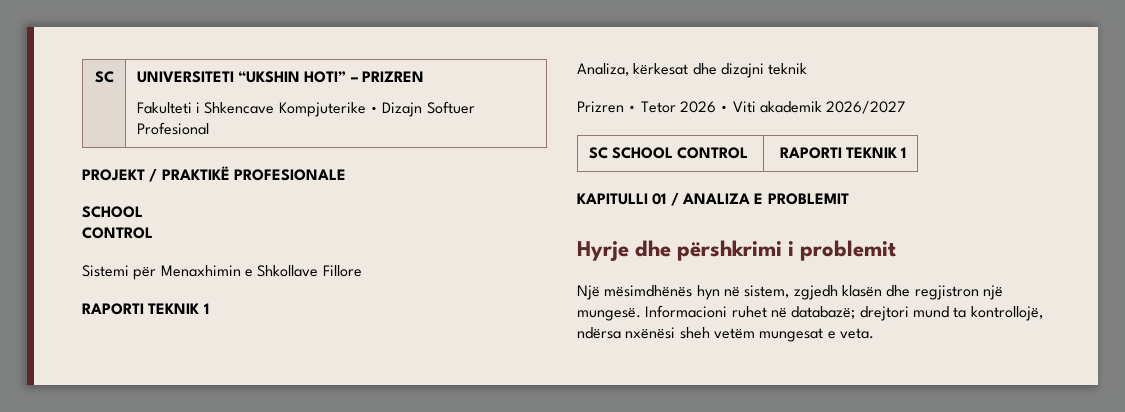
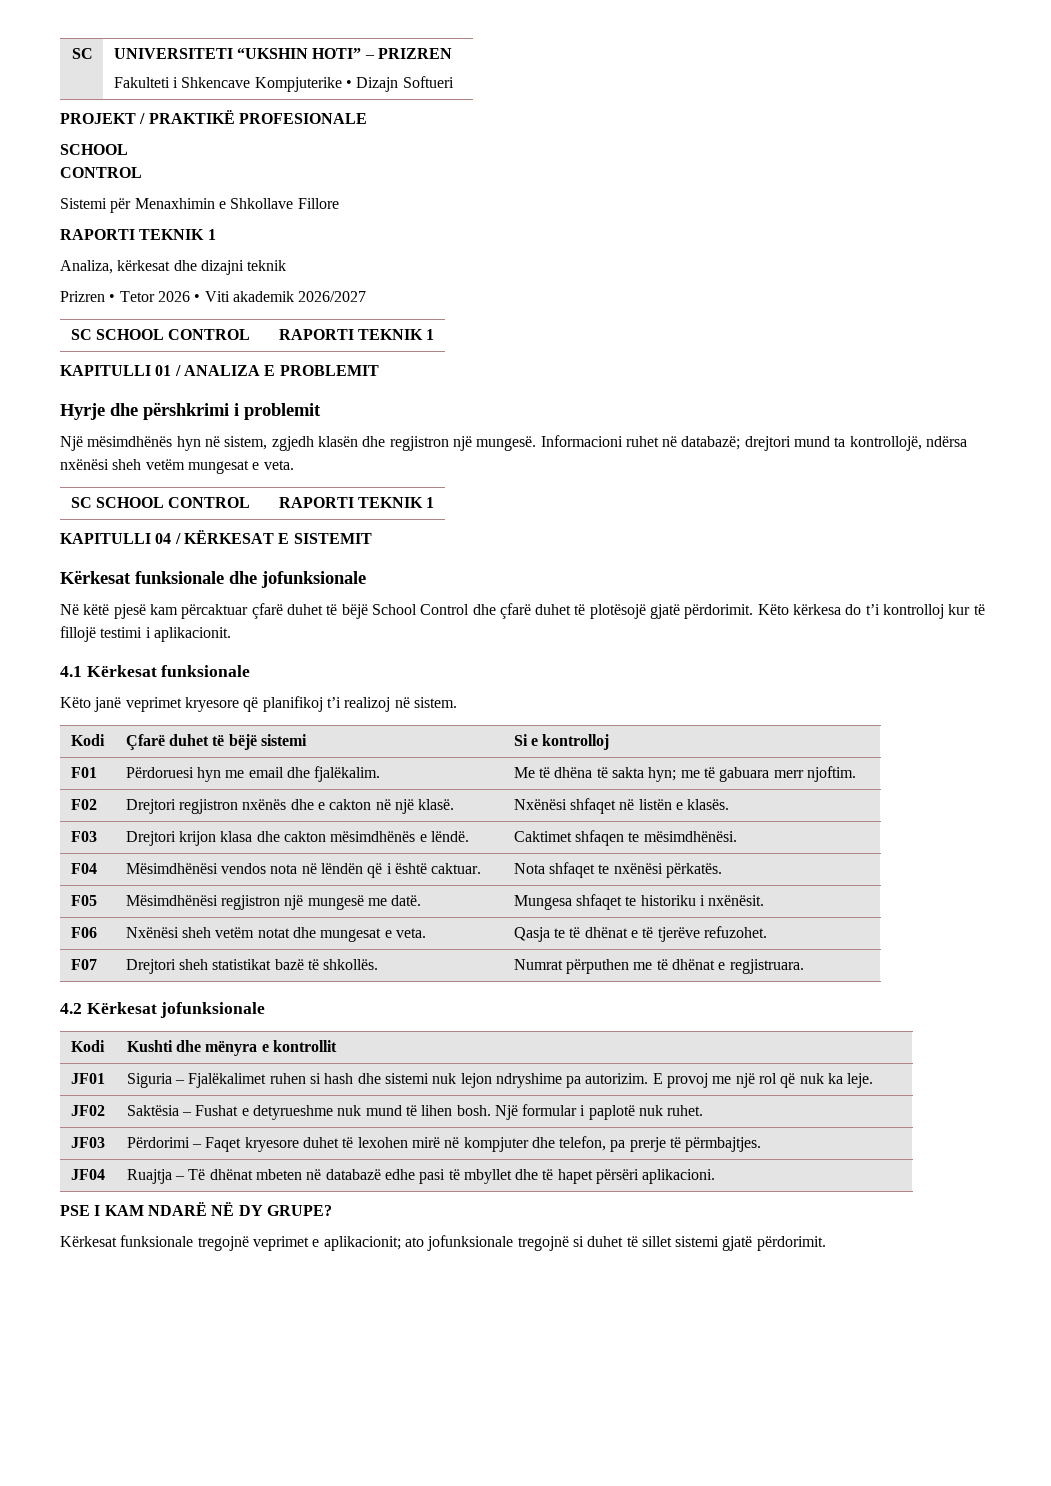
[426,101,475,114] [136,122,209,135] Softuer Profesional -> [402,76,454,88] Softueri
(874, 333) none -> [70,497,251,508] [278,497,435,508] [60,530,372,544] [60,570,366,588] [60,603,985,619] [60,626,231,642] [60,665,251,677] [60,696,457,712] [70,734,105,746] [125,734,307,750] [513,734,610,750] [70,767,97,778] [125,766,381,782] [513,766,856,782] [70,799,97,810] [125,799,455,814] [513,798,730,814] [70,831,97,842] [125,831,469,846] [513,830,737,846] [70,863,97,874] [125,863,482,878] [513,862,722,878] [70,895,97,906] [125,895,422,910] [513,894,765,910] [70,927,97,938] [125,927,426,942] [513,926,767,942] [70,959,97,970] [125,959,379,974] [513,959,804,974] [60,1002,266,1018] [70,1040,105,1052] [126,1040,337,1056] [70,1073,105,1084] [126,1073,874,1088] [70,1105,105,1116] [126,1104,704,1120] [70,1137,105,1148] [126,1136,762,1152] [70,1169,105,1180] [126,1169,716,1184] [60,1202,332,1216] [60,1235,826,1251] // SC SCHOOL CONTROL | RAPORTI TEKNIK 1 // KAPITULLI 04 / KËRKESAT E SISTEMIT // Kërkesat funksionale dhe jofunksionale // Në këtë pjesë kam përcaktuar çfarë duhet të bëjë School Control dhe çfarë duhet të plotësojë gjatë përdorimit. Këto kërkesa do t’i kontrolloj kur të fillojë testimi i aplikacionit. // 4.1 Kërkesat funksionale // Këto janë veprimet kryesore që planifikoj t’i realizoj në sistem. // Kodi | Çfarë duhet të bëjë sistemi | Si e kontrolloj // F01 | Përdoruesi hyn me email dhe fjalëkalim. | Me të dhëna të sakta hyn; me të gabuara merr njoftim. // F02 | Drejtori regjistron nxënës dhe e cakton në një klasë. | Nxënësi shfaqet në listën e klasës. // F03 | Drejtori krijon klasa dhe cakton mësimdhënës e lëndë. | Caktimet shfaqen te mësimdhënësi. // F04 | Mësimdhënësi vendos nota në lëndën që i është caktuar. | Nota shfaqet te nxënësi përkatës. // F05 | Mësimdhënësi regjistron një mungesë me datë. | Mungesa shfaqet te historiku i nxënësit. // F06 | Nxënësi sheh vetëm notat dhe mungesat e veta. | Qasja te të dhënat e të tjerëve refuzohet. // F07 | Drejtori sheh statistikat bazë të shkollës. | Numrat përputhen me të dhënat e regjistruara. // 4.2 Kërkesat jofunksionale // Kodi | Kushti dhe mënyra e kontrollit // JF01 | Siguria – Fjalëkalimet ruhen si hash dhe sistemi nuk lejon ndryshime pa autorizim. E provoj me një rol që nuk ka leje. // JF02 | Saktësia – Fushat e detyrueshme nuk mund të lihen bosh. Një formular i paplotë nuk ruhet. // JF03 | Përdorimi – Faqet kryesore duhet të lexohen mirë në kompjuter dhe telefon, pa prerje të përmbajtjes. // JF04 | Ruajtja – Të dhënat mbeten në databazë edhe pasi të mbyllet dhe të hapet përsëri aplikacioni. // PSE I KAM NDARË NË DY GRUPE? // Kërkesat funksionale tregojnë veprimet e aplikacionit; ato jofunksionale tregojnë si duhet të sillet sistemi gjatë përdorimit.

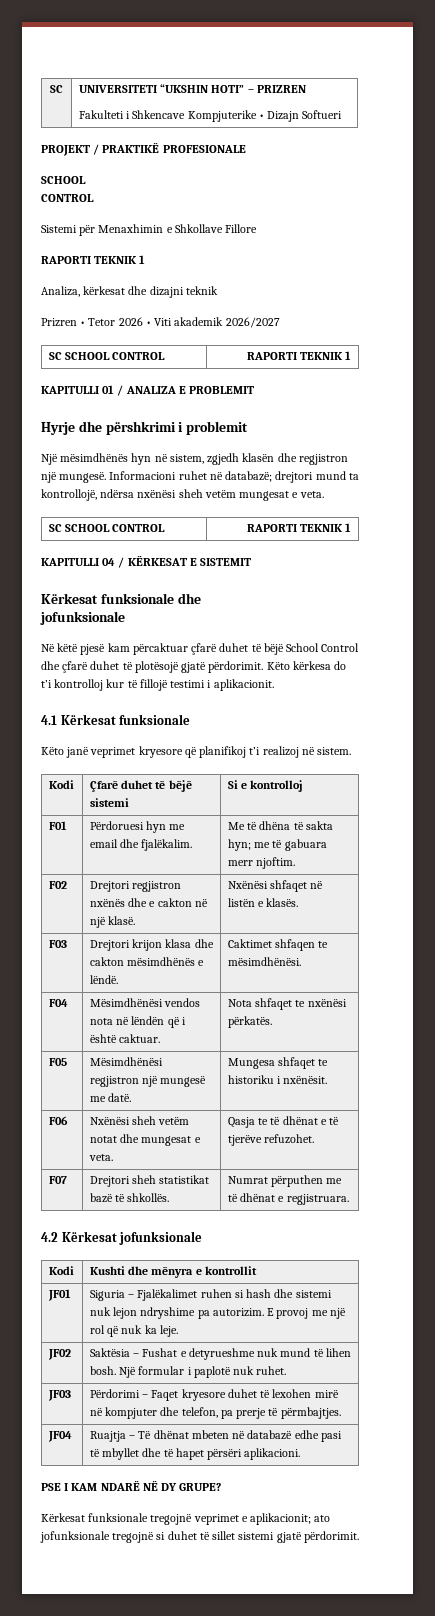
(257, 577) none -> (201, 598) //

